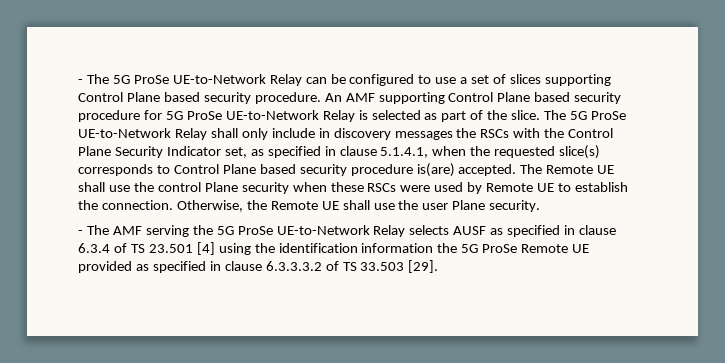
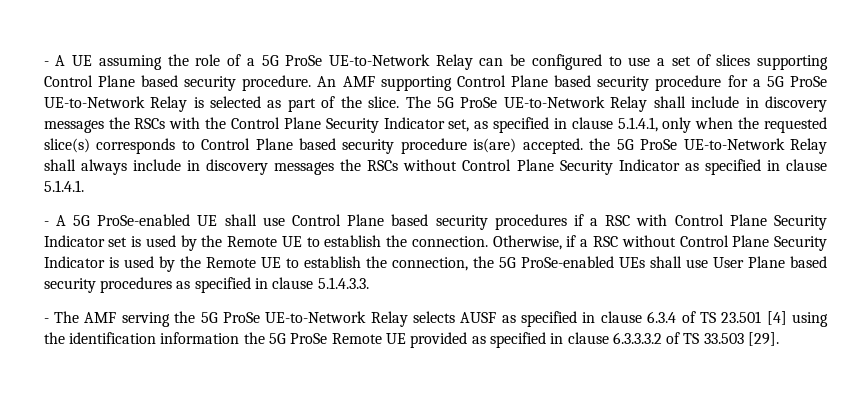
[78,74,110,84] - The -> [43,54,255,70] - A UE assuming the role of a
(163, 115) none -> [752,79,761,87] a
[241,128,268,140] only -> (686, 102) none
(429, 152) none -> [662,117,692,133] only
[520,164,615,174] [78,182,483,194] The Remote UE shall use the control Plane security when these RSCs were used by -> [589,138,827,154] [43,159,827,175] [43,180,84,192] [43,214,828,230] [43,235,223,251] the 5G ProSe UE-to-Network Relay shall always include in discovery messages the RSCs without Control Plane Security Indicator as specified in clause 5.1.4.1. // - A 5G ProSe-enabled UE shall use Control Plane based security procedures if a RSC with Control Plane Security Indicator set is used by the
[246,200,541,212] the Remote UE shall use the user Plane security. -> [566,235,828,251] [43,256,827,272] [43,277,369,293] if a RSC without Control Plane Security Indicator is used by the Remote UE to establish the connection, the 5G ProSe-enabled UEs shall use User Plane based security procedures as specified in clause 5.1.4.3.3.

